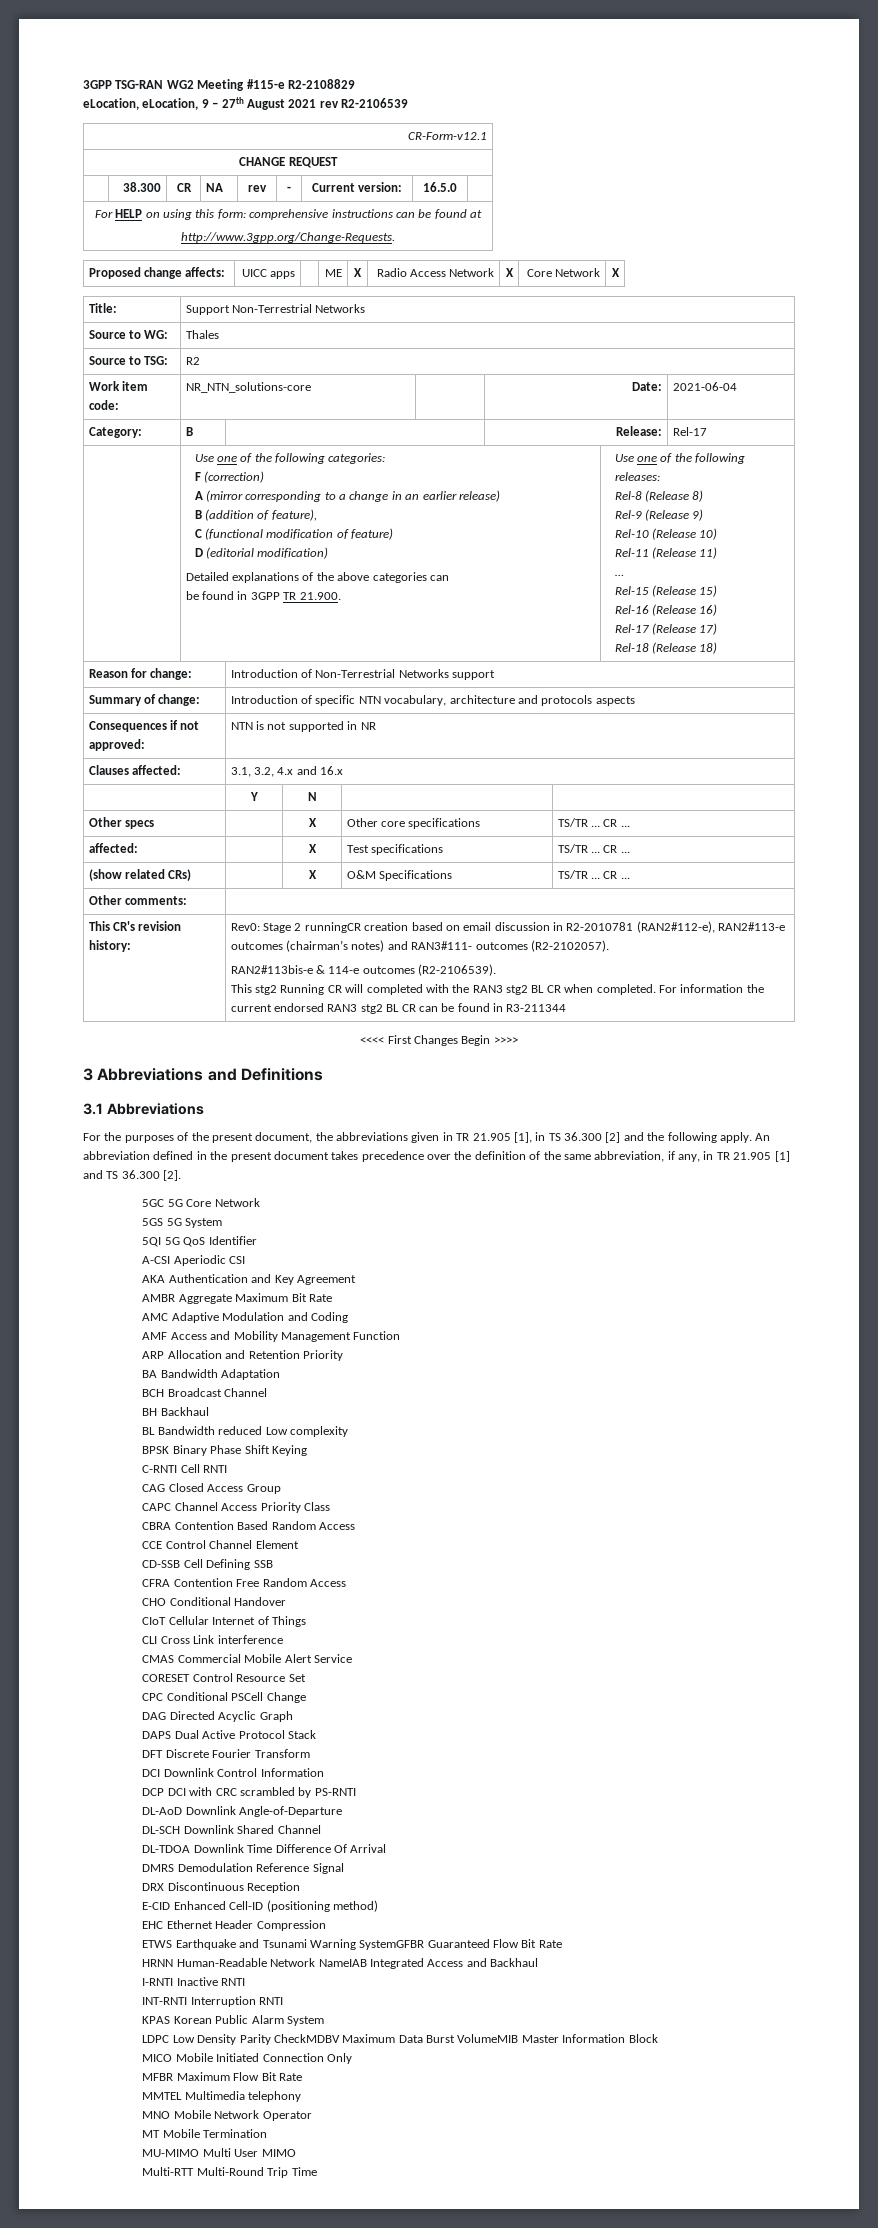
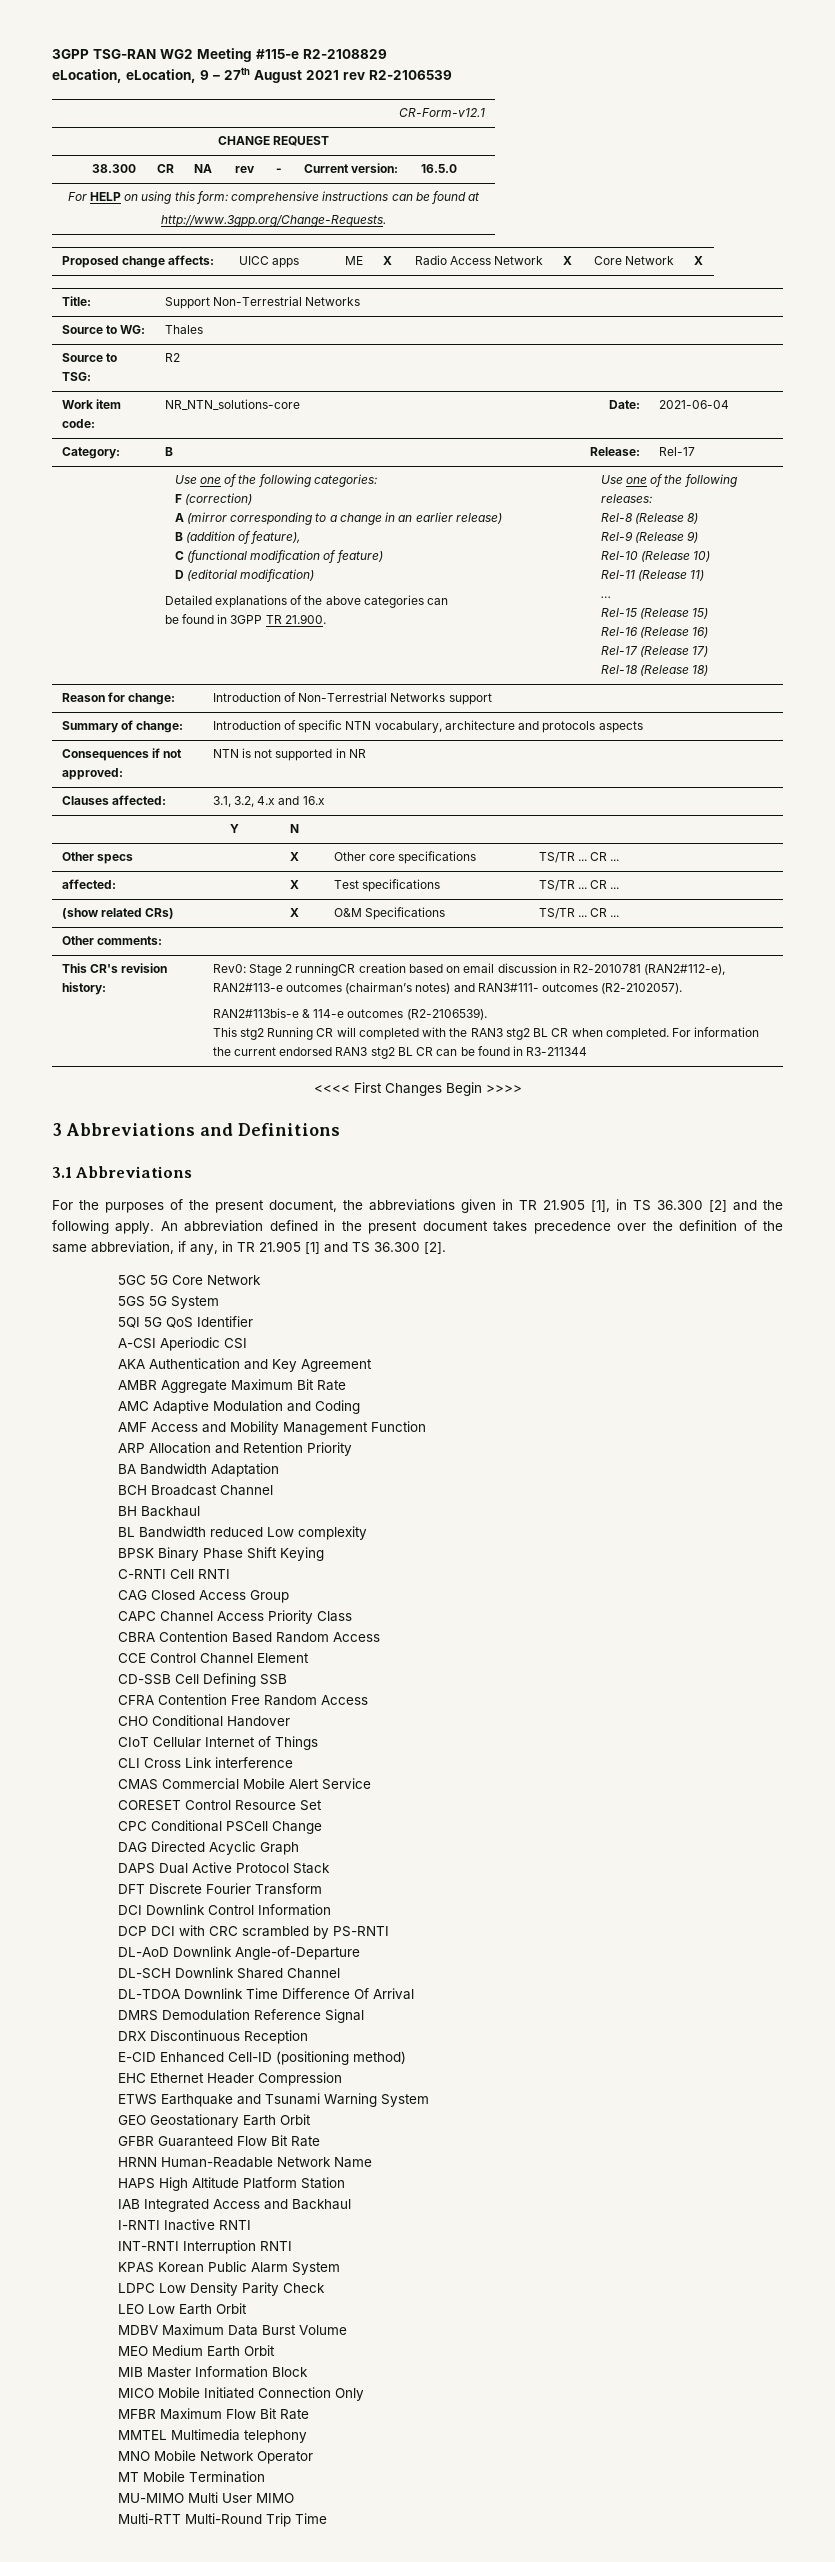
[359,1940,425,1950] SystemGFBR -> [381,2094,430,2107] [118,2114,312,2128] [118,2136,155,2146] System // GEO Geostationary Earth Orbit // GFBR
[318,1959,367,1967] NameIAB -> [334,2157,373,2168] [118,2177,346,2191] [118,2199,141,2209] Name // HAPS High Altitude Platform Station // IAB
[273,2034,519,2043] CheckMDBV Maximum Data Burst VolumeMIB -> [283,2283,326,2293] [118,2303,248,2315] [118,2324,348,2336] [118,2345,276,2357] [118,2367,144,2377] Check // LEO Low Earth Orbit // MDBV Maximum Data Burst Volume // MEO Medium Earth Orbit // MIB

